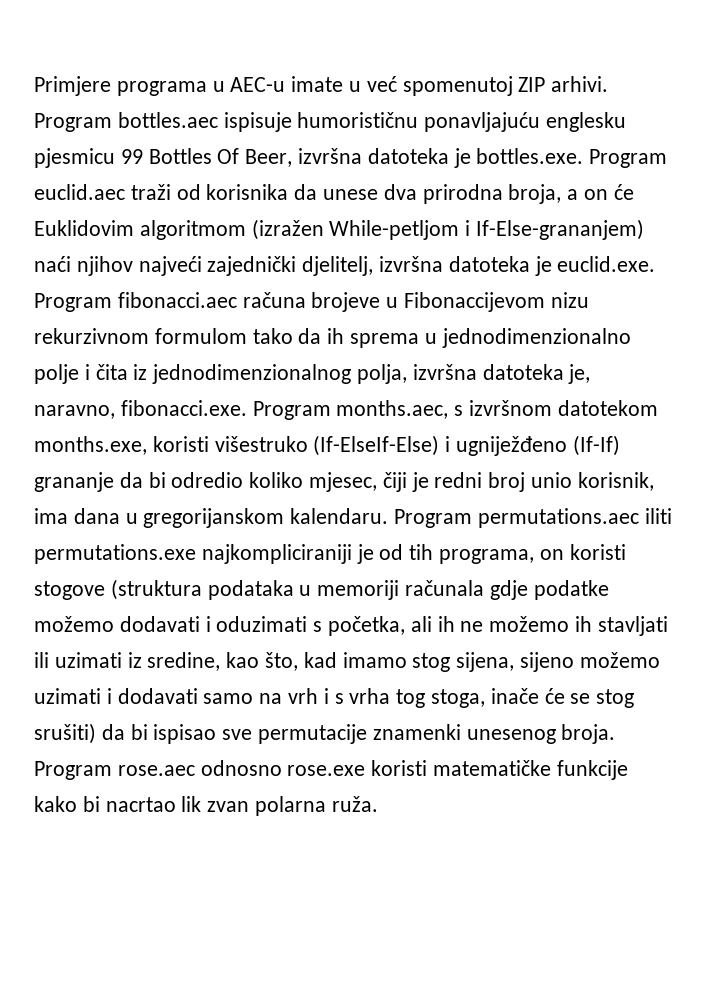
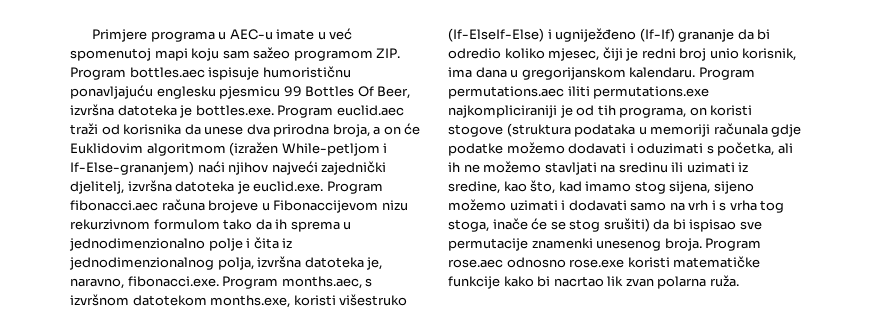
[518,76,609,92] ZIP arhivi. -> [154,47,401,61] mapi koju sam sažeo programom ZIP.
[575,616,668,636] ih stavljati -> [544,162,668,175] stavljati na sredinu

